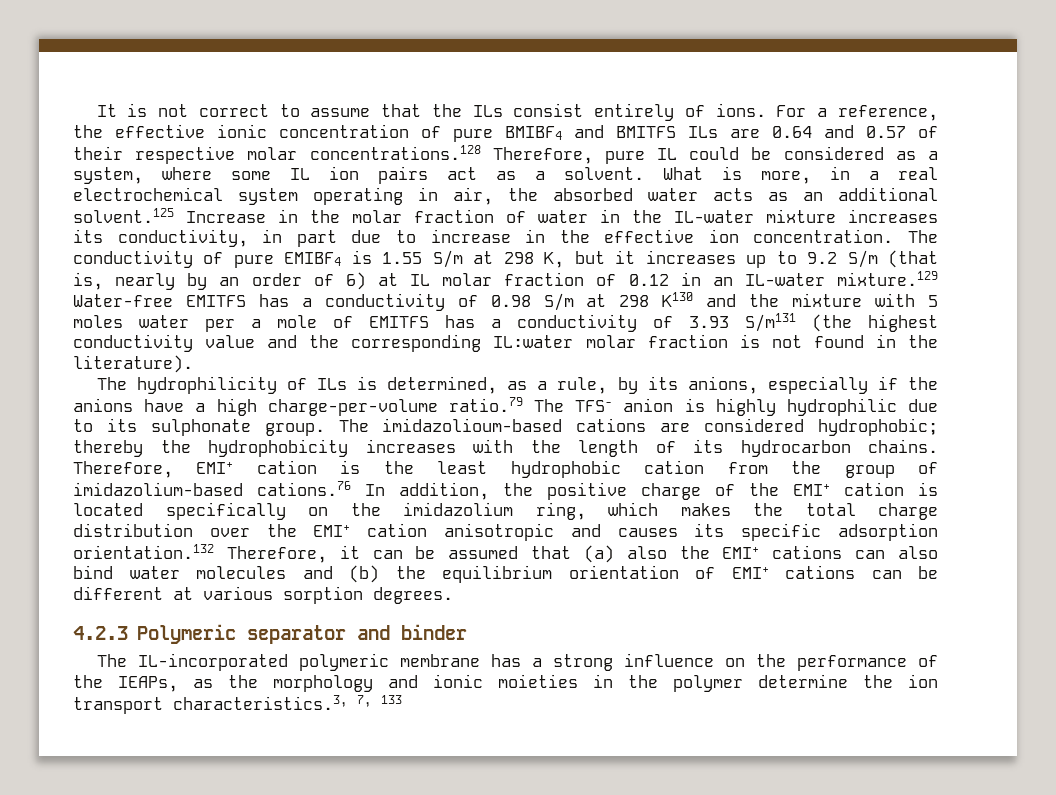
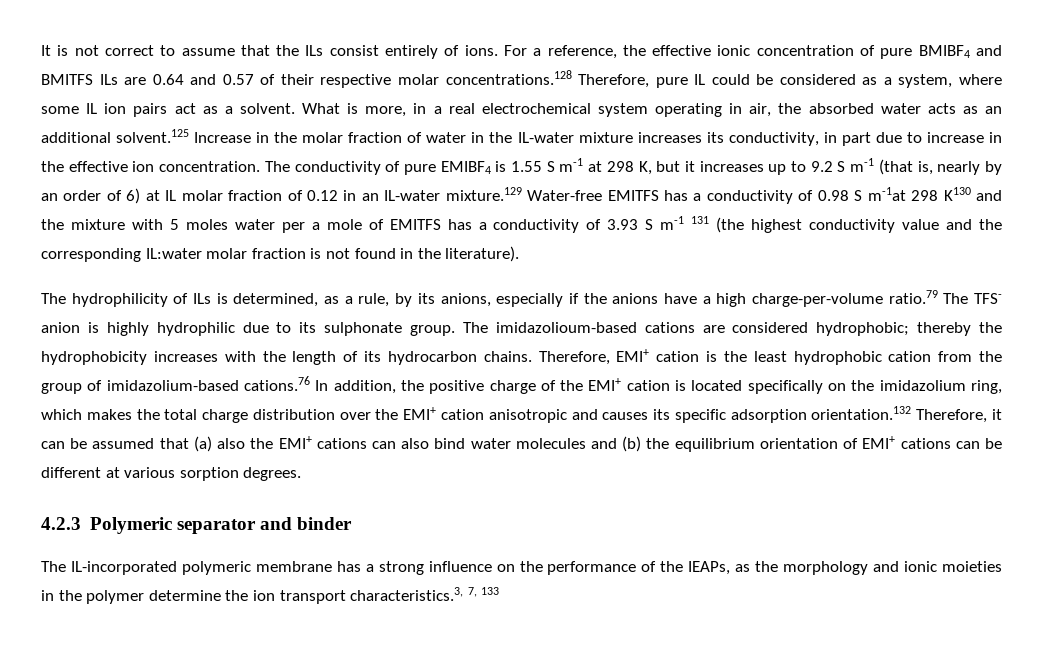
[432,250,463,268] S/m -> [546,158,584,172] S m-1
[847,250,878,268] S/m -> [837,158,875,172] S m-1
[543,293,607,311] S/m at -> [854,187,906,201] S m-1at
[745,313,796,332] S/m131 -> [645,216,710,230] S m-1 131

